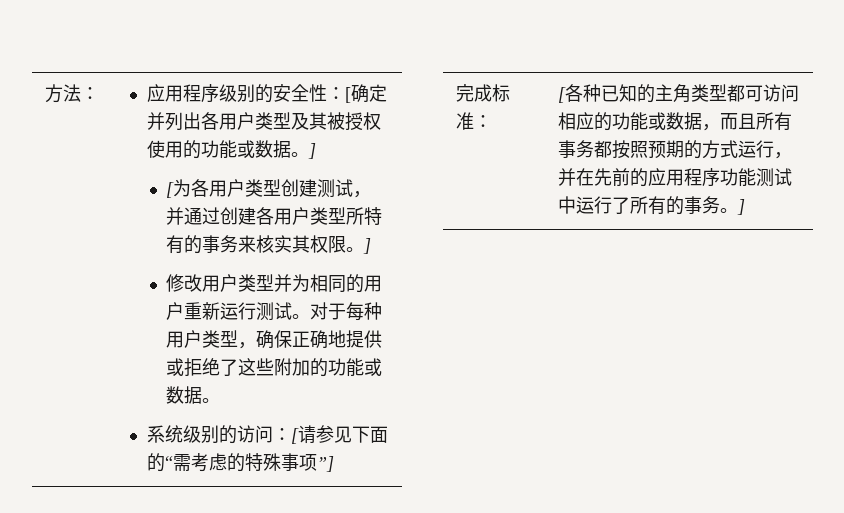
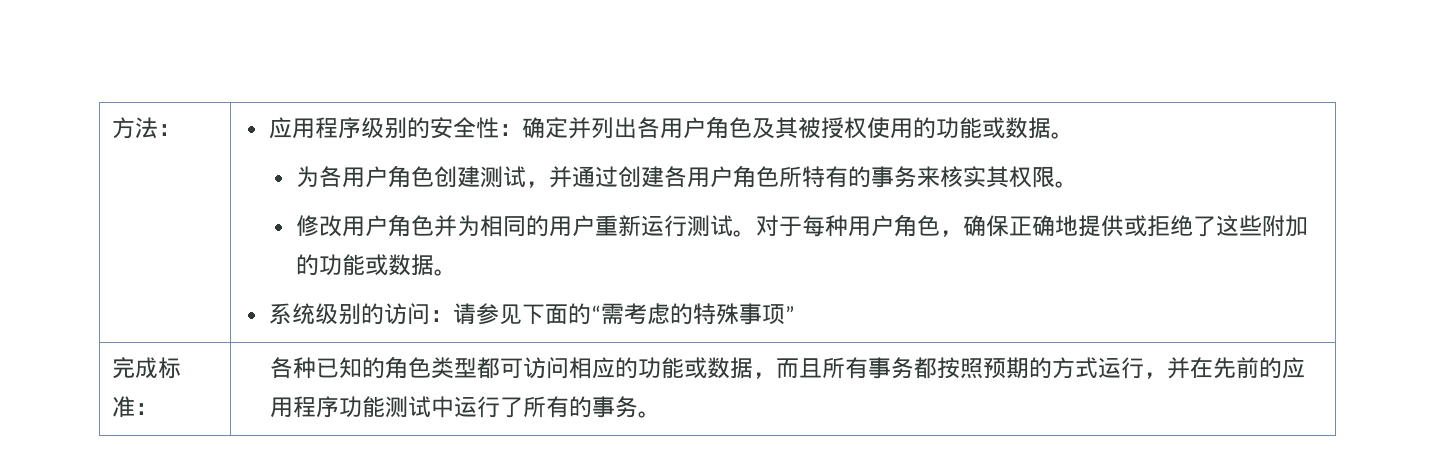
[344,87,351,103] [ -> (522, 130) none
[254,112,291,130] 类型 -> [705,116,752,139] 角色
[307,143,316,159] [166,182,175,198] ] // [ -> (1074, 135) //
[245,179,282,197] 类型 -> [387,165,434,188] 角色
[310,207,347,225] 类型 -> [732,165,779,188] 角色
[363,238,372,254] ] -> (1078, 184) none
[238,274,275,292] 类型 -> [387,214,434,237] 角色
[202,330,239,348] 类型 -> [893,214,940,237] 角色
[290,428,299,444] [ -> (453, 316) none
[316,456,334,472] ”] -> [784,306,795,322] ”
[557,87,566,103] [ -> (159, 409) none
[654,84,691,103] 主角 -> [385,356,432,379] 角色
[736,199,745,215] ] -> (662, 414) none

